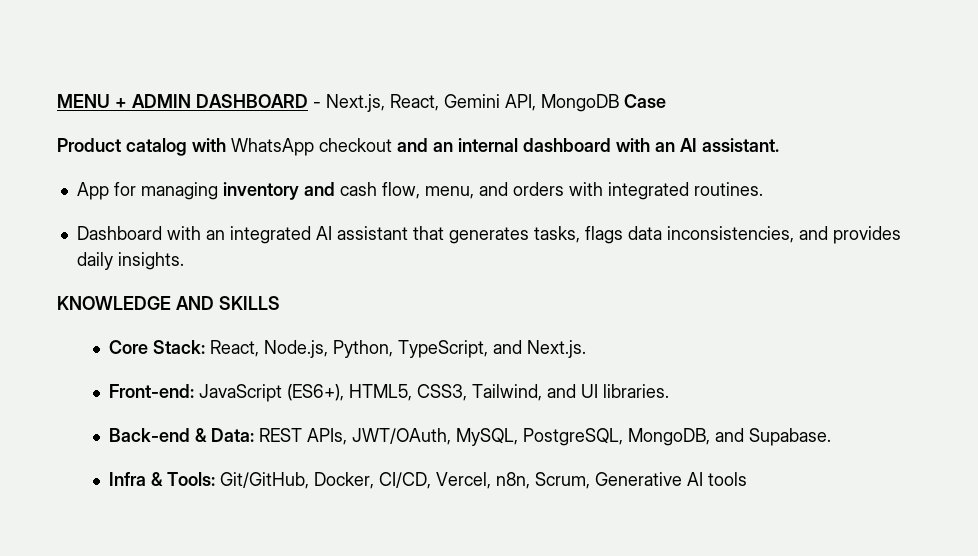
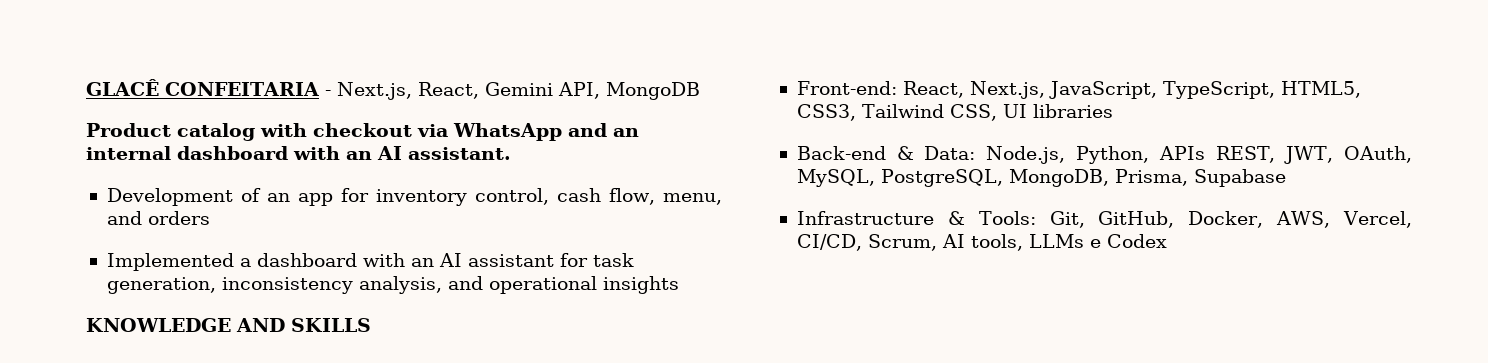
[57,94,308,108] MENU + ADMIN DASHBOARD -> [86,79,319,96] GLACÊ CONFEITARIA
[624,94,666,108] Case -> (700, 91) none
[231,138,392,156] WhatsApp checkout -> [313,123,562,141] checkout via WhatsApp
[76,182,335,200] App for managing inventory and -> [106,188,549,206] Development of an app for inventory control,
[568,182,763,200] [76,226,311,244] with integrated routines. // Dashboard with an integrated -> [106,253,434,271] // Implemented a dashboard with an
[412,226,901,244] [76,252,184,270] [57,296,280,310] [109,340,587,358] [109,384,670,402] [109,428,832,446] [109,472,748,489] that generates tasks, flags data inconsistencies, and provides daily insights. // KNOWLEDGE AND SKILLS // Core Stack: React, Node.js, Python, TypeScript, and Next.js. // Front-end: JavaScript (ES6+), HTML5, CSS3, Tailwind, and UI libraries. // Back-end & Data: REST APIs, JWT/OAuth, MySQL, PostgreSQL, MongoDB, and Supabase. // Infra & Tools: Git/GitHub, Docker, CI/CD, Vercel, n8n, Scrum, Generative AI tools -> [559,253,634,267] [106,276,679,294] [86,318,371,332] [796,81,1361,99] [796,104,1113,121] [796,146,1412,164] [796,169,1286,187] [796,211,1413,228] [796,234,1167,251] for task generation, inconsistency analysis, and operational insights // KNOWLEDGE AND SKILLS // Front-end: React, Next.js, JavaScript, TypeScript, HTML5, CSS3, Tailwind CSS, UI libraries // Back-end & Data: Node.js, Python, APIs REST, JWT, OAuth, MySQL, PostgreSQL, MongoDB, Prisma, Supabase // Infrastructure & Tools: Git, GitHub, Docker, AWS, Vercel, CI/CD, Scrum, AI tools, LLMs e Codex

